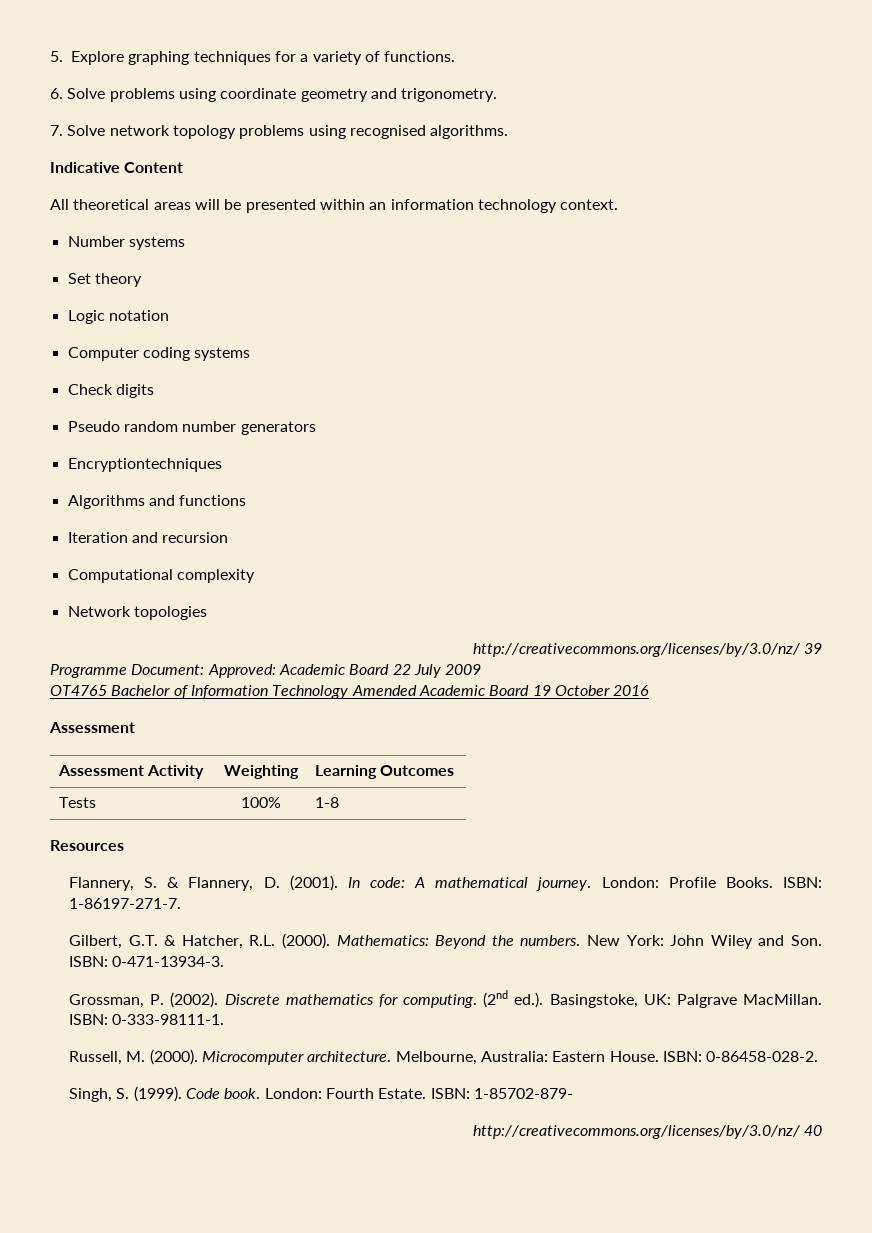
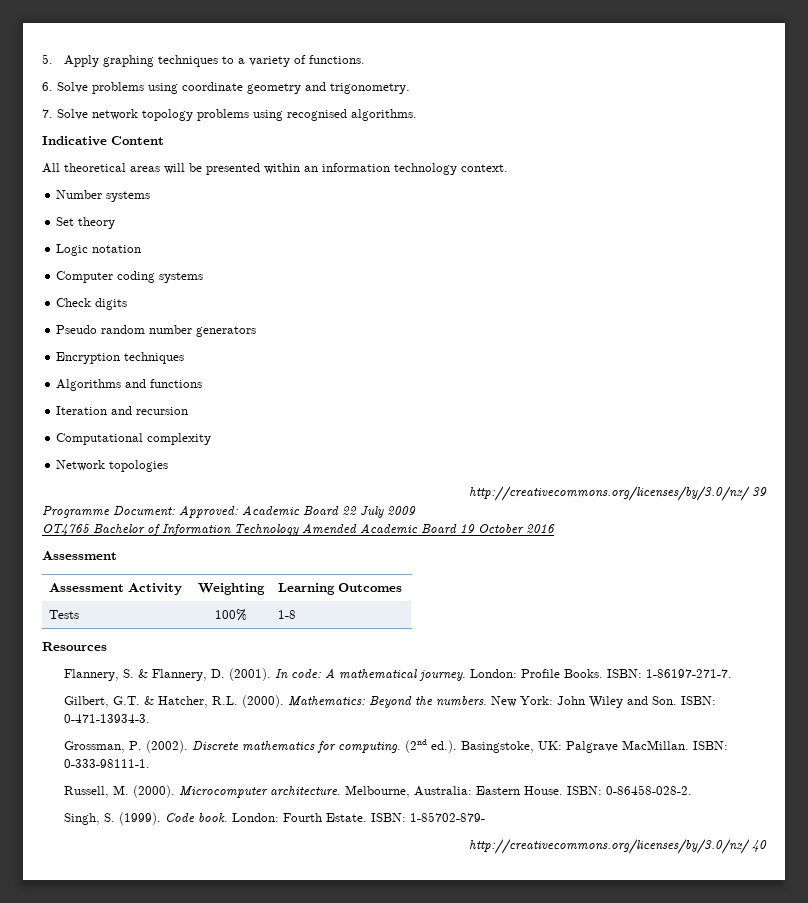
[71,51,124,65] Explore -> [64,55,100,67] Apply
[274,51,296,62] for -> [222,56,235,64] to
[67,458,222,472] Encryptiontechniques -> [56,352,185,364] Encryption techniques

